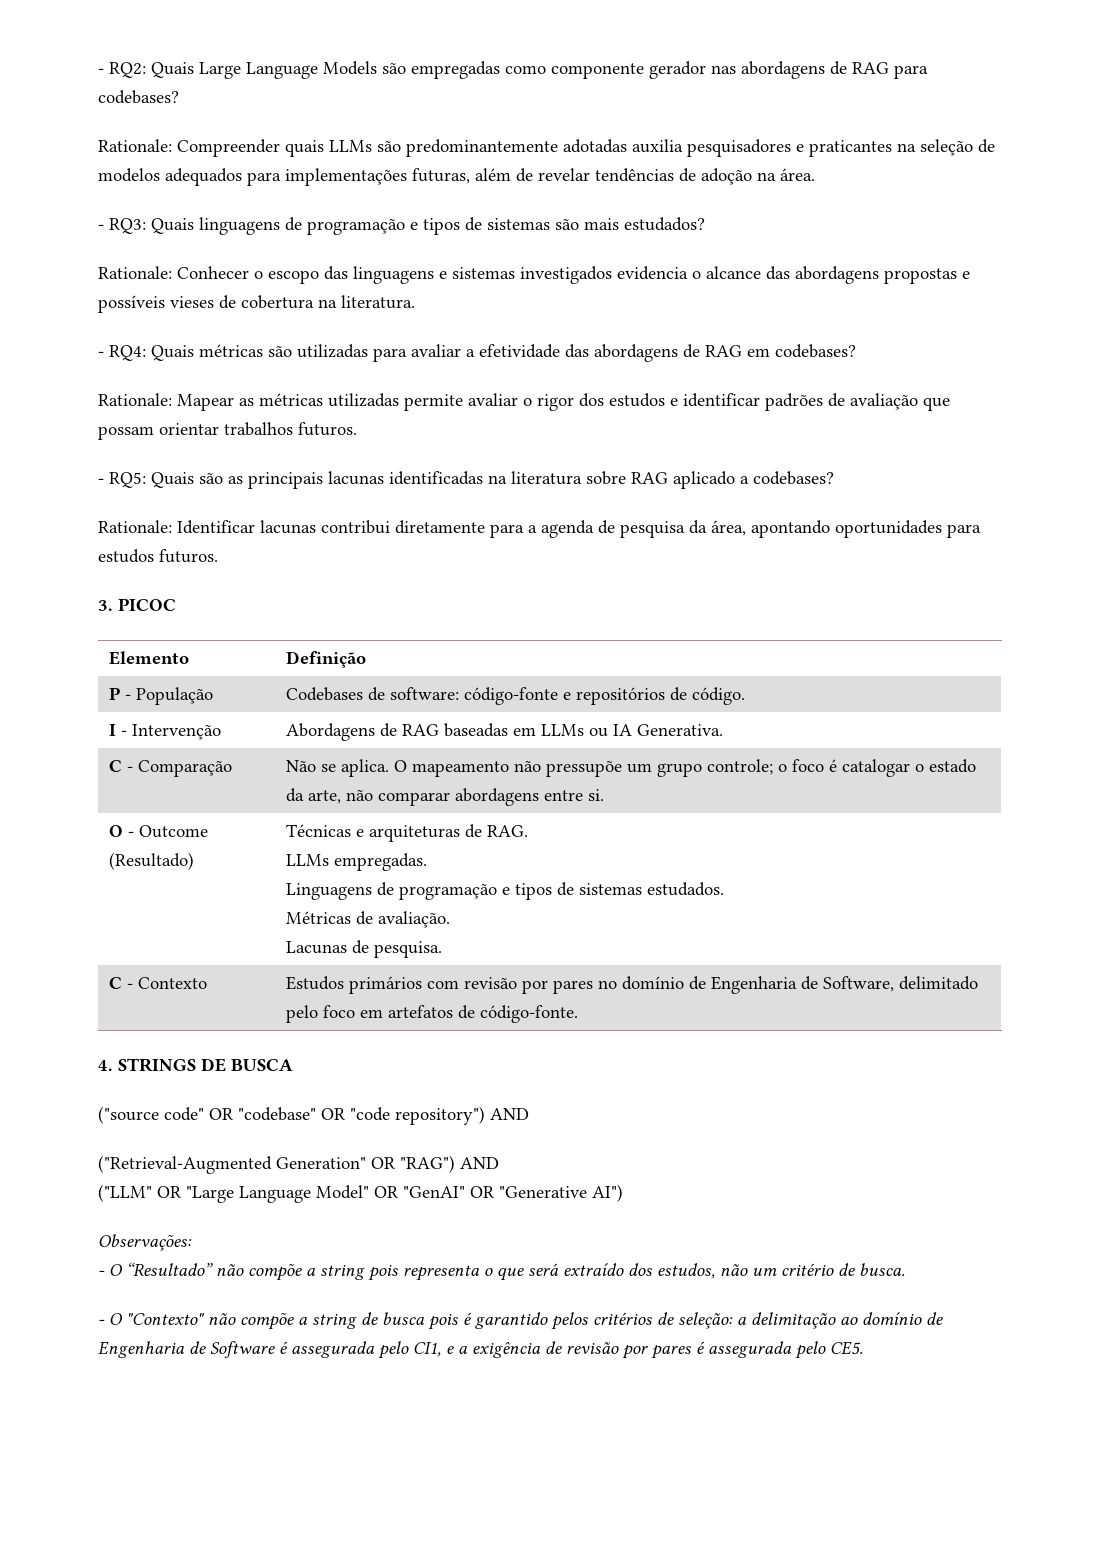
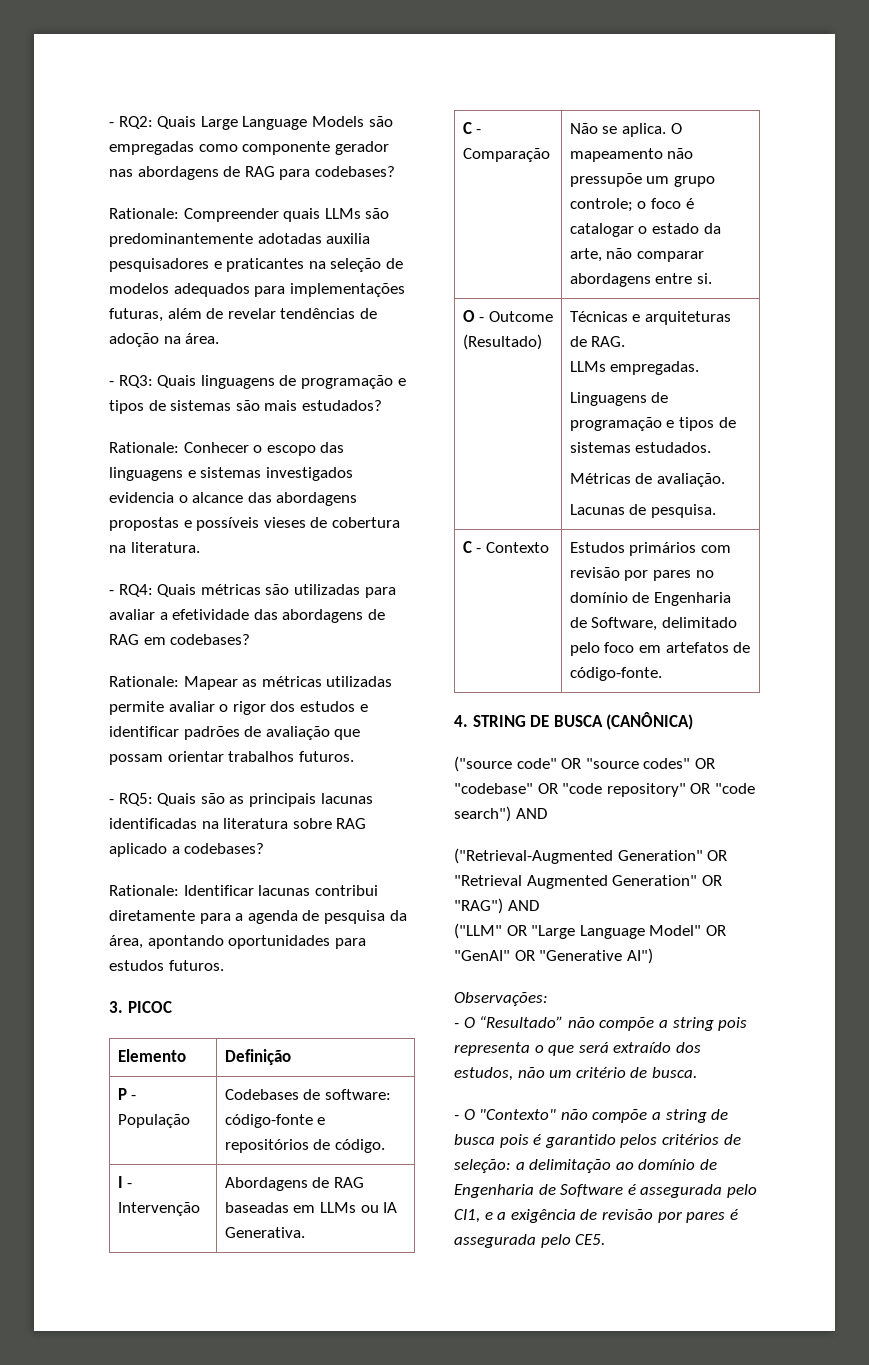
[118,1058,196,1072] STRINGS -> [472,715,526,727] STRING
(293, 1065) none -> [606,712,694,730] (CANÔNICA)
[238,1106,485,1125] "codebase" OR "code repository") -> [585,758,715,769] [454,783,755,797] [454,806,511,822] "source codes" OR "codebase" OR "code repository" OR "code search")
(395, 1163) none -> [454,875,722,889] "Retrieval Augmented Generation" OR

